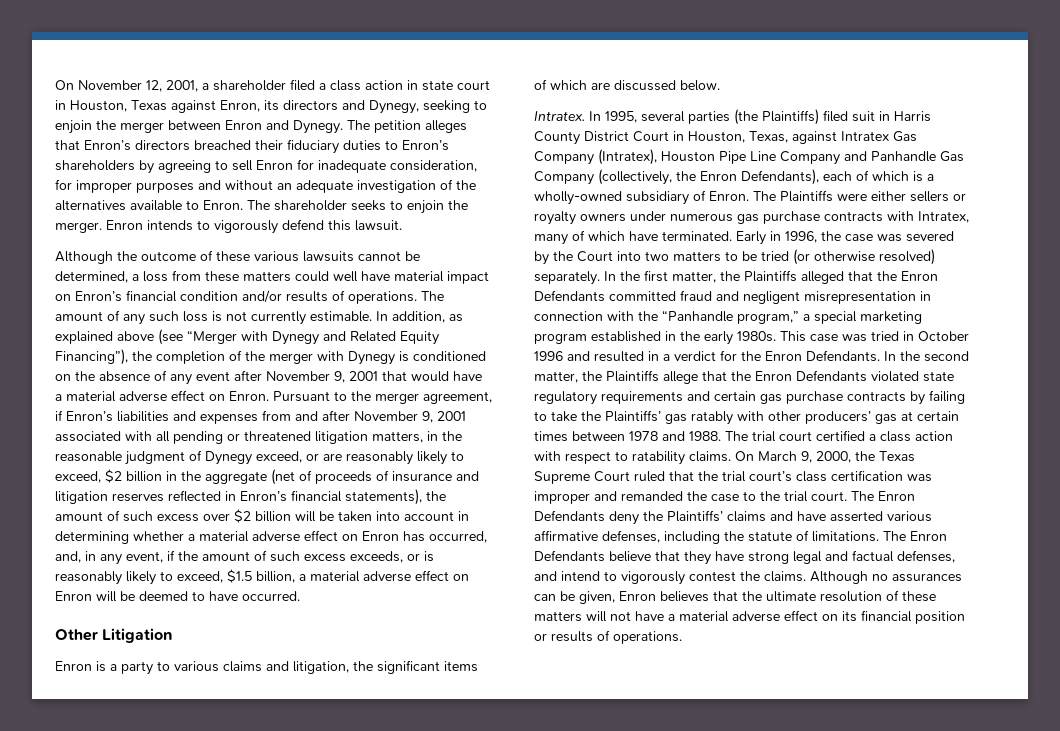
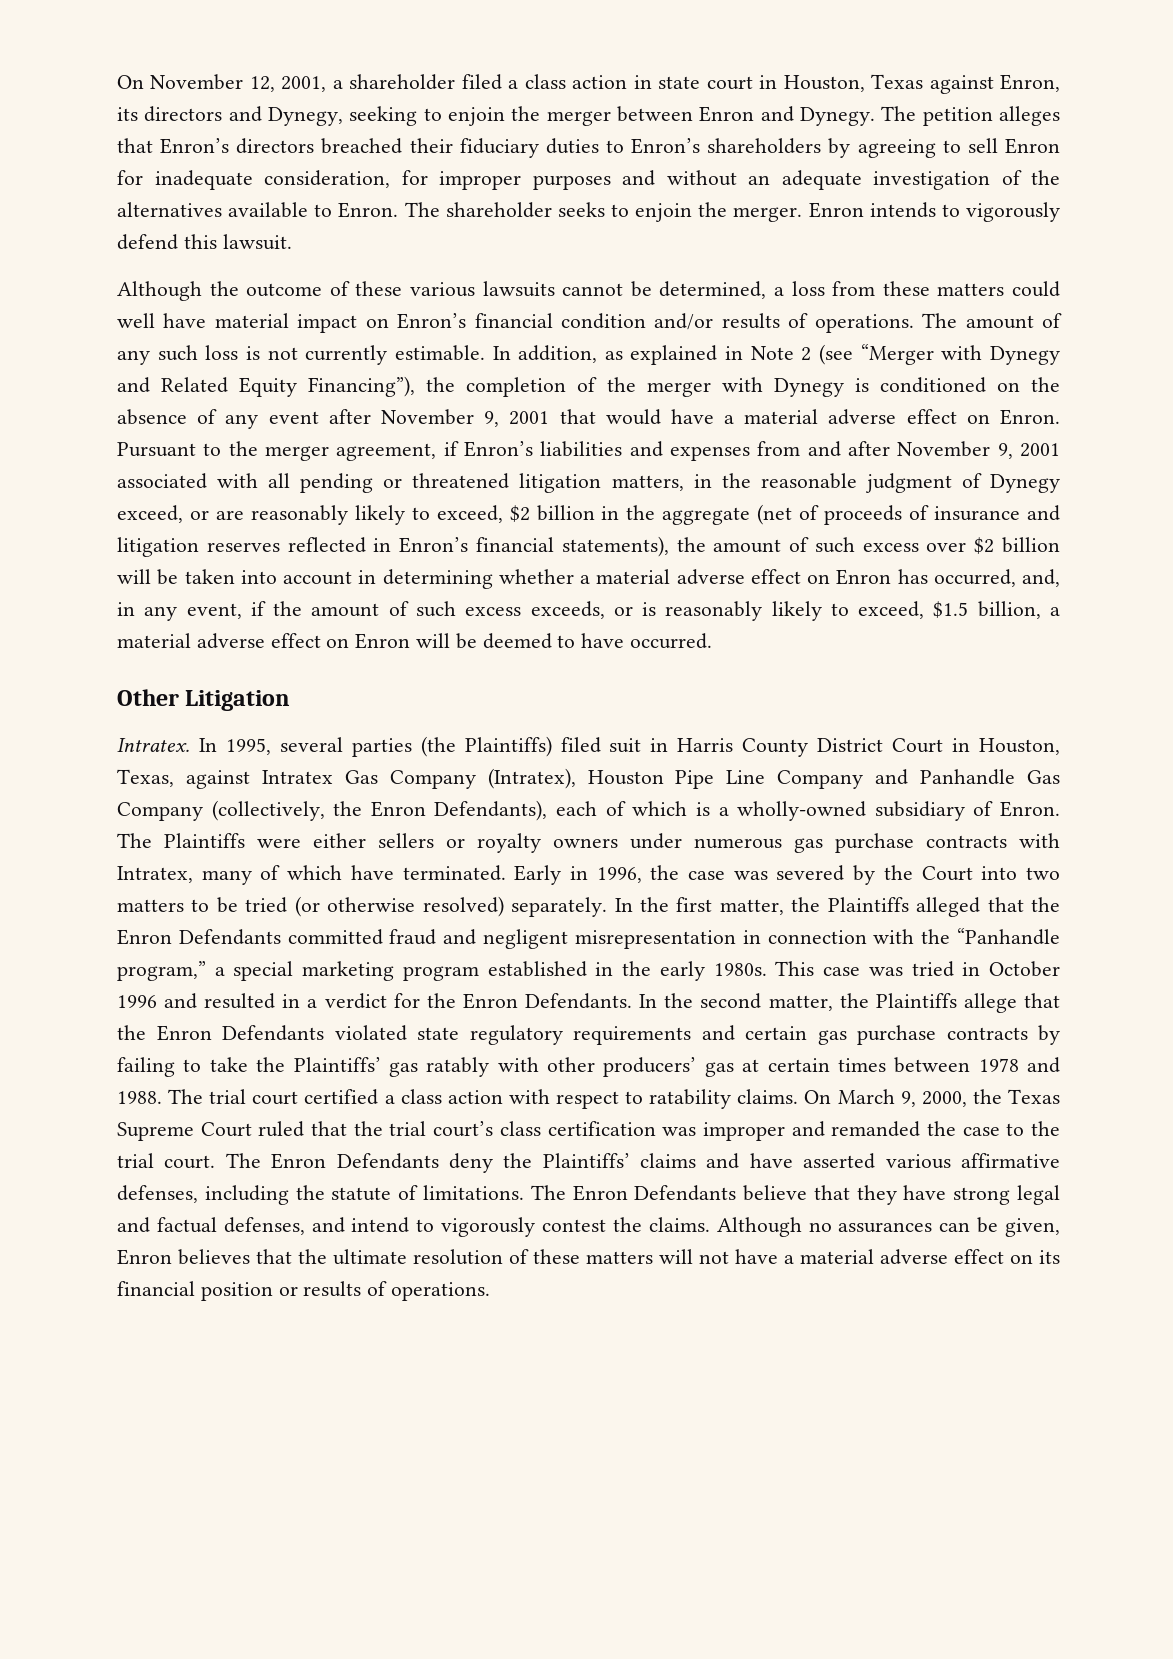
[117,331,154,341] above -> [725,346,812,361] in Note 2
[55,660,478,675] [534,79,720,91] // Enron is a party to various claims and litigation, the significant items of which are discussed below. -> (291, 700) none

